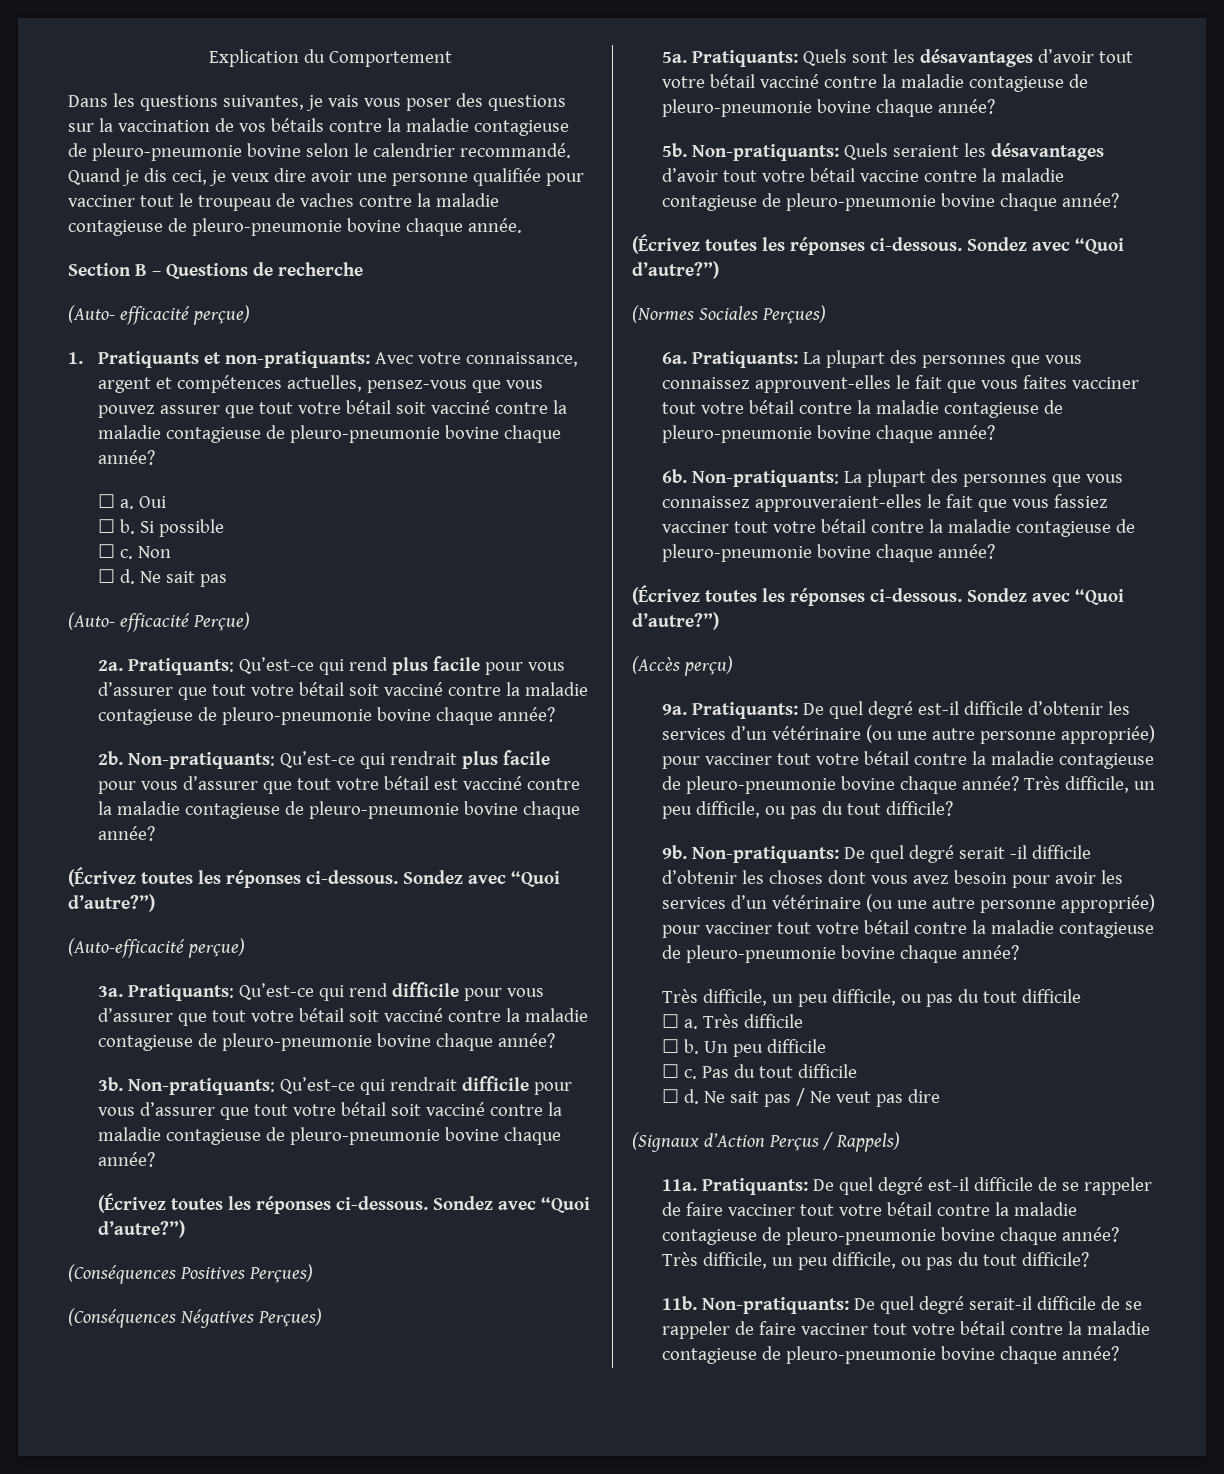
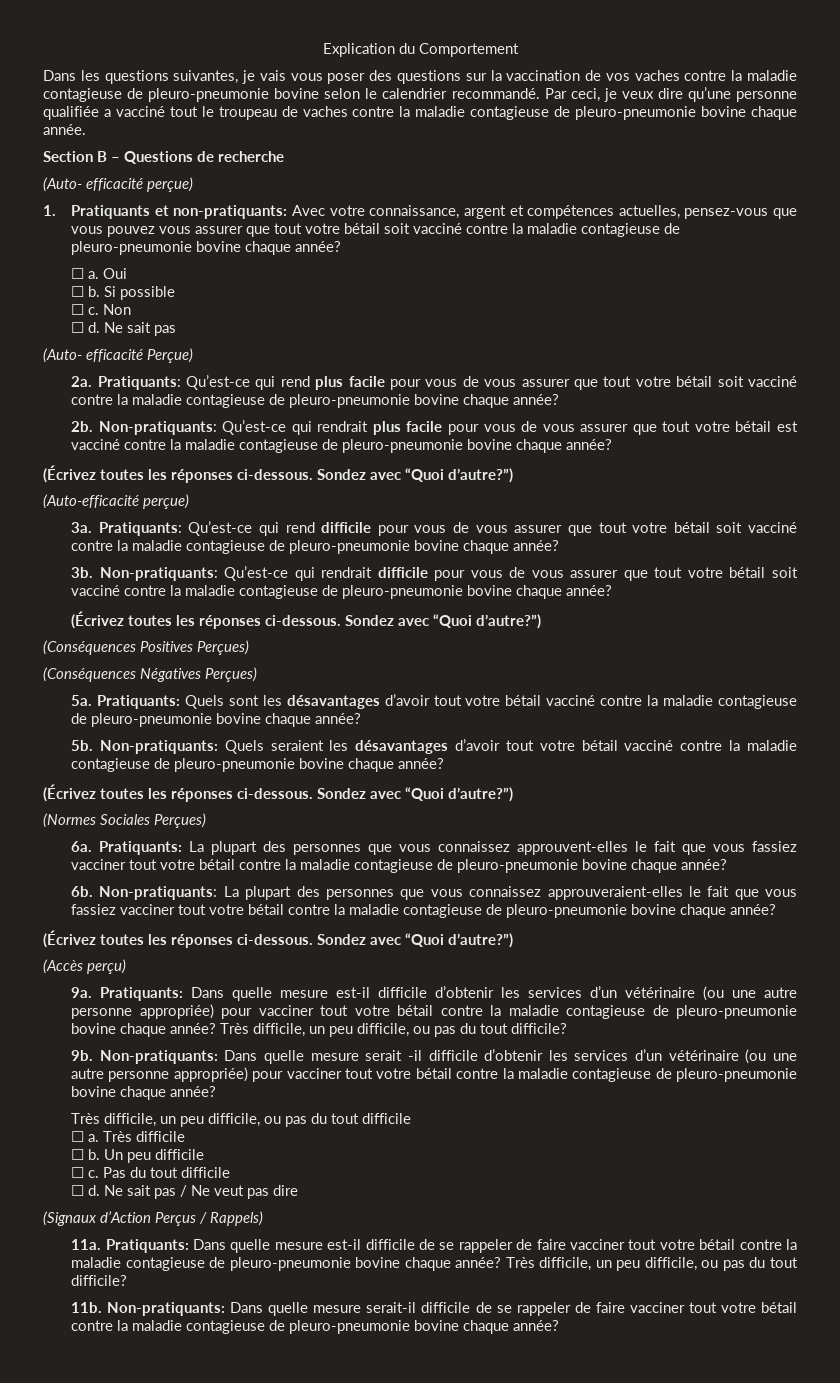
[270,118,324,132] bétails -> [634,70,680,81] vaches
[68,168,167,186] Quand je dis -> [544,88,567,99] Par
[310,168,584,186] [68,195,135,207] avoir une personne qualifiée pour vacciner -> [687,87,797,102] [43,106,165,120] qu’une personne qualifiée a vacciné
(155, 411) none -> [159,226,192,234] vous
[97,682,173,696] d’assurer -> [462,376,570,387] de vous assurer
[182,776,258,790] d’assurer -> [521,421,629,432] de vous assurer
[97,1008,173,1022] d’assurer -> [453,522,563,533] de vous assurer
[139,1102,215,1116] d’assurer -> [509,567,619,578] de vous assurer
[859,170,919,182] vaccine -> [624,740,674,751] vacciné
[1022,375,1067,389] faites -> [751,841,797,852] fassiez
[802,701,913,719] De quel degré -> [191,987,329,1001] Dans quelle mesure
[843,845,954,863] De quel degré -> [224,1050,359,1064] Dans quelle mesure
[768,870,1123,888] choses dont vous avez besoin pour avoir les -> (568, 1055) none
[812,1177,923,1195] De quel degré -> [192,1239,323,1253] Dans quelle mesure
[853,1296,964,1314] De quel degré -> [230,1302,362,1316] Dans quelle mesure

